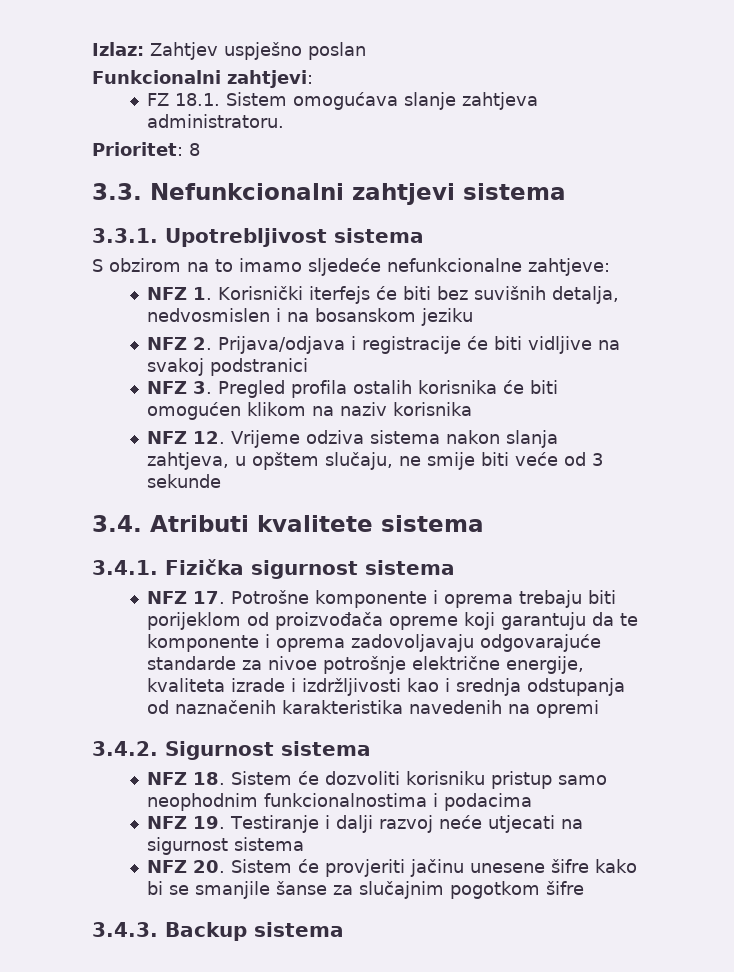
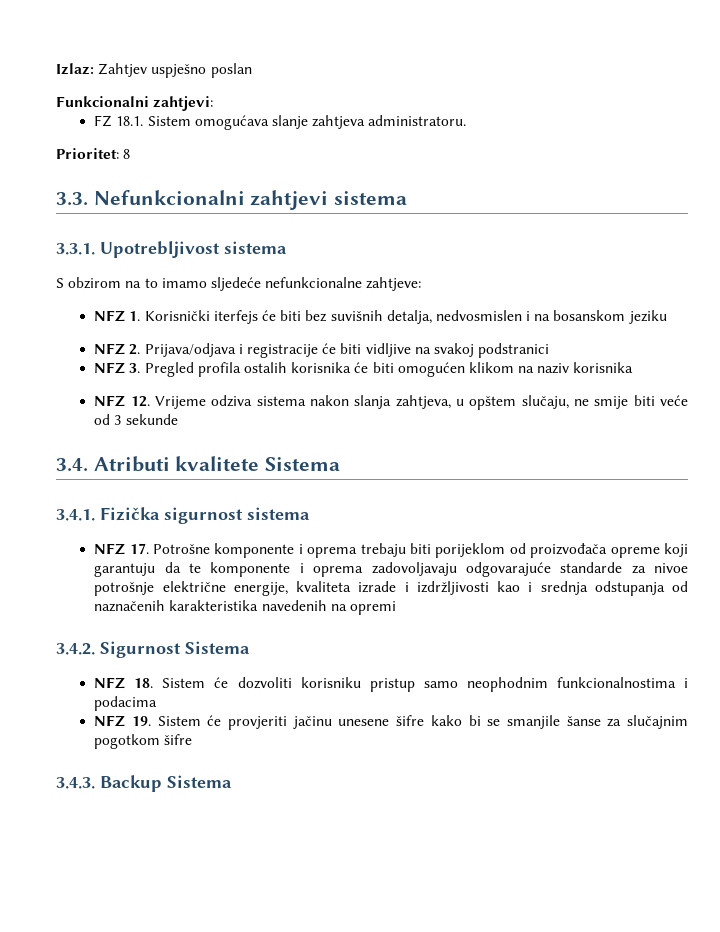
[381,515,484,532] sistema -> [265,457,341,471] Sistema
[281,741,371,756] sistema -> [185,641,250,654] Sistema
[230,815,584,833] [147,837,305,855] [147,860,226,873] Testiranje i dalji razvoj neće utjecati na sigurnost sistema // NFZ 20. -> (151, 721) none
[254,922,344,937] sistema -> [167,775,232,788] Sistema

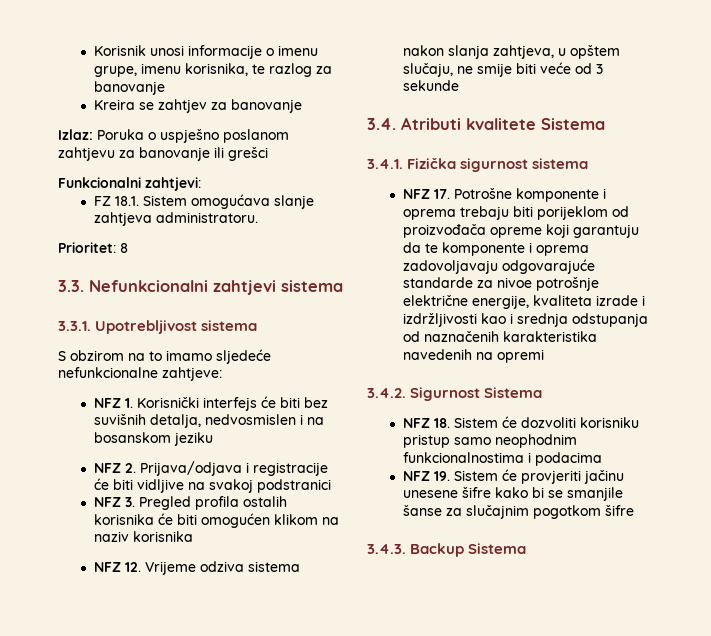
[56,63,252,78] Izlaz: Zahtjev uspješno poslan -> [93,45,318,59] [93,63,332,77] [93,81,165,95] [93,99,302,113] [58,129,289,143] [58,147,268,161] Korisnik unosi informacije o imenu grupe, imenu korisnika, te razlog za banovanje // Kreira se zahtjev za banovanje // Izlaz: Poruka o uspješno poslanom zahtjevu za banovanje ili grešci
[213,310,258,324] iterfejs -> [202,397,257,411] interfejs

